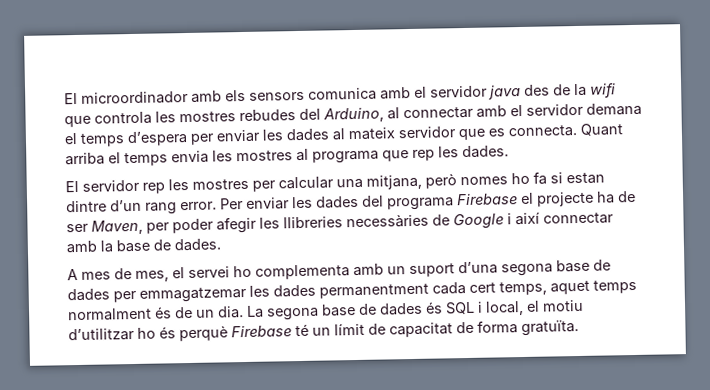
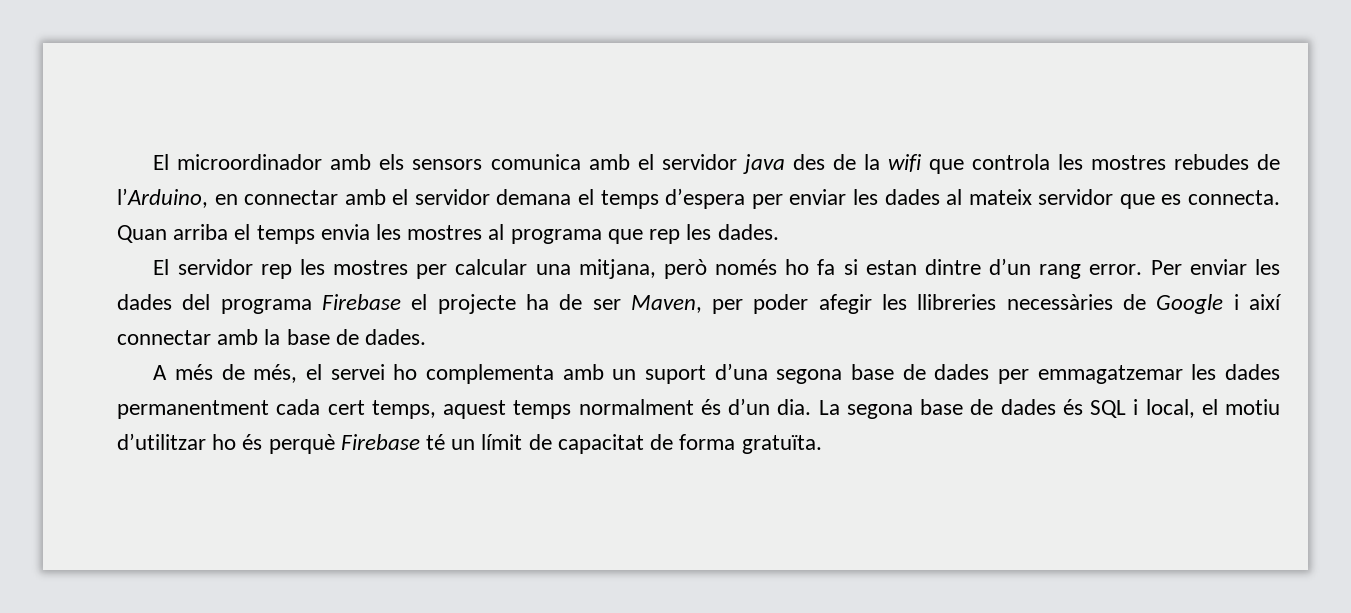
[299,107,400,123] del Arduino, al -> [1257,154,1280,170] [117,188,238,208] de l’Arduino, en
[580,123,623,136] Quant -> [117,225,167,243] Quan
[460,176,508,186] nomes -> [715,259,778,275] només
[81,268,169,282] mes de mes, -> [174,364,298,383] més de més,
[550,280,590,295] aquet -> [443,400,506,419] aquest
[174,306,215,319] de un -> [728,398,770,415] d’un

